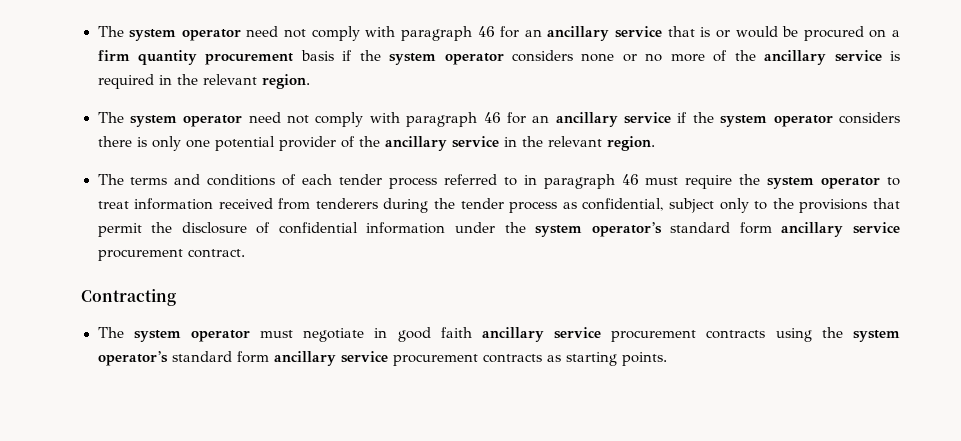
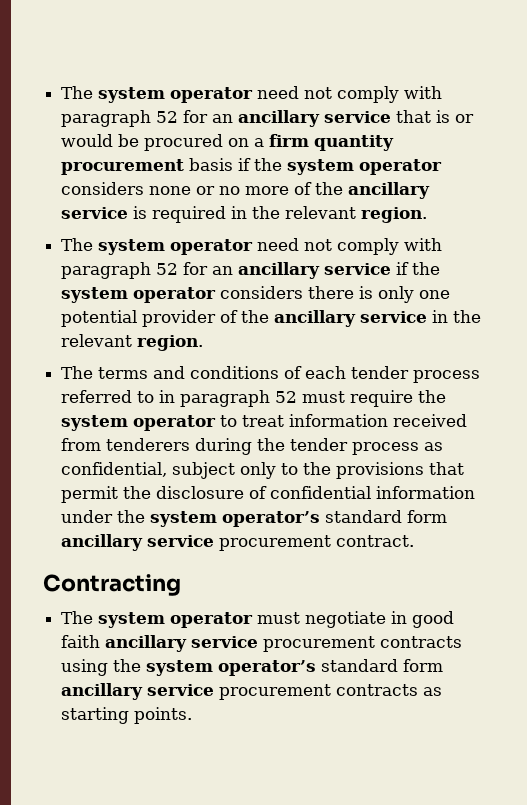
[97,26,495,41] The system operator need not comply with paragraph 46 -> [61,86,443,103] [61,110,179,127] The system operator need not comply with paragraph 52
[483,112,501,123] 46 -> [156,263,179,275] 52
[621,174,639,185] 46 -> [275,391,298,403] 52

